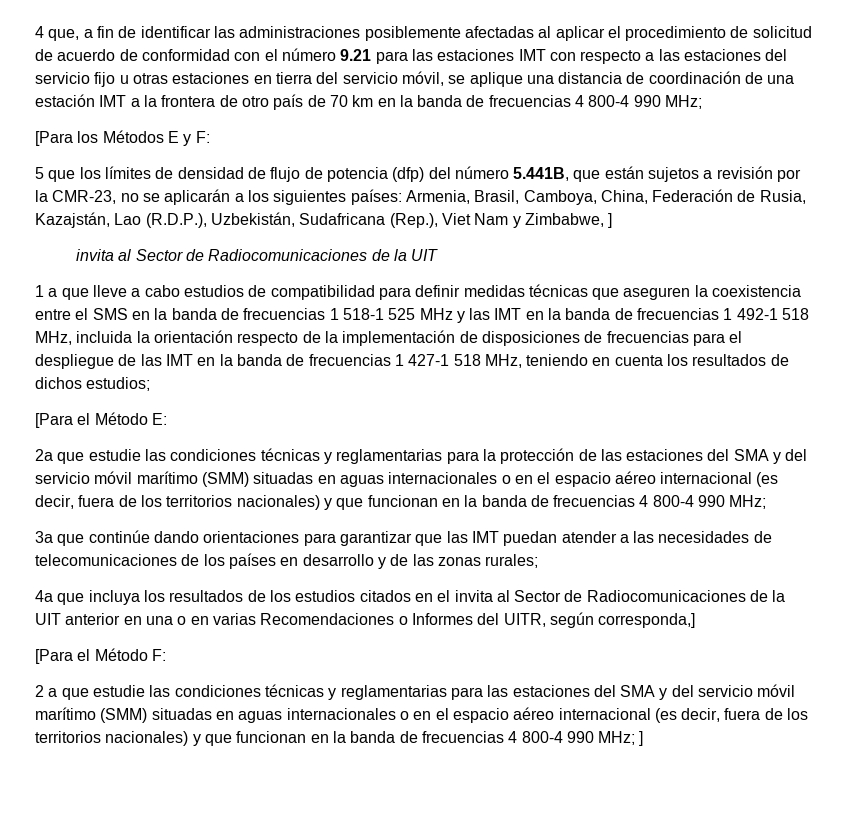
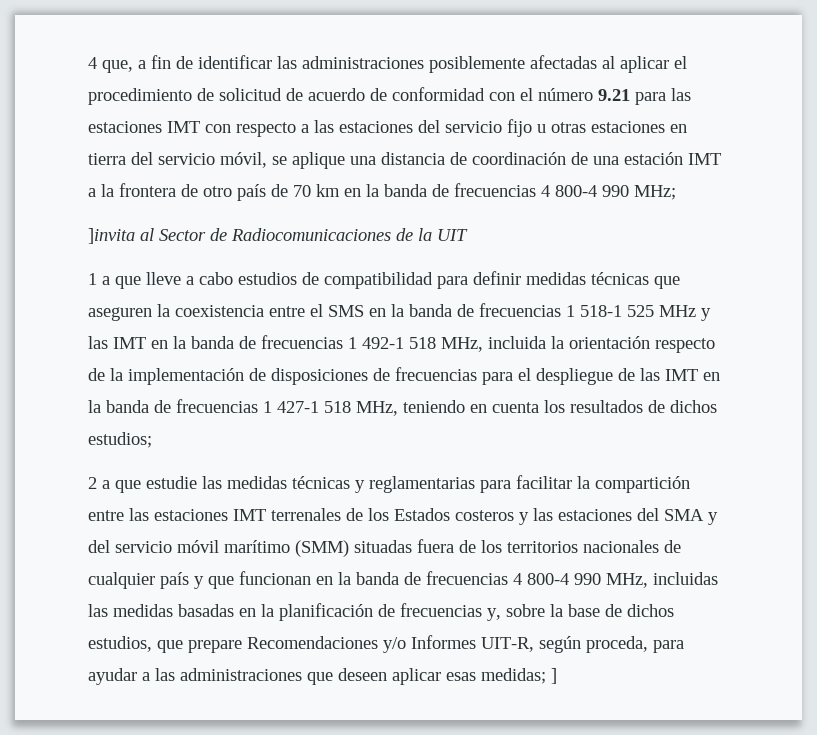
[35,130,210,146] [35,166,802,182] [35,189,806,205] [35,212,613,228] [76,249,115,261] [Para los Métodos E y F: // 5 que los límites de densidad de flujo de potencia (dfp) del número 5.441B, que están sujetos a revisión por la CMR-23, no se aplicarán a los siguientes países: Armenia, Brasil, Camboya, China, Federación de Rusia, Kazajstán, Lao (R.D.P.), Uzbekistán, Sudafricana (Rep.), Viet Nam y Zimbabwe, ] // invita -> [88,228,135,244] ]invita
[35,412,167,428] [35,448,597,464] [Para el Método E: // 2a que estudie las condiciones técnicas y reglamentarias para la protección de -> [88,475,690,493] [88,508,529,525] 2 a que estudie las medidas técnicas y reglamentarias para facilitar la compartición entre las estaciones IMT terrenales de los Estados costeros y
[317,471,779,487] [35,495,320,510] en aguas internacionales o en el espacio aéreo internacional (es decir, fuera de los territorios nacionales) -> [417,539,681,553] [88,572,189,589] fuera de los territorios nacionales de cualquier país
[729,495,767,509] [35,530,772,546] [35,553,539,569] [35,590,786,605] [35,612,696,628] [35,648,166,664] [35,684,796,700] [35,707,809,723] [35,731,636,746] MHz; // 3a que continúe dando orientaciones para garantizar que las IMT puedan atender a las necesidades de telecomunicaciones de los países en desarrollo y de las zonas rurales; // 4a que incluya los resultados de los estudios citados en el invita al Sector de Radiocomunicaciones de la UIT anterior en una o en varias Recomendaciones o Informes del UITR, según corresponda,] // [Para el Método F: // 2 a que estudie las condiciones técnicas y reglamentarias para las estaciones del SMA y del servicio móvil marítimo (SMM) situadas en aguas internacionales o en el espacio aéreo internacional (es decir, fuera de los territorios nacionales) y que funcionan en la banda de frecuencias 4 800-4 990 MHz; -> [606,572,718,588] [88,603,674,621] [88,635,684,653] [88,668,546,685] MHz, incluidas las medidas basadas en la planificación de frecuencias y, sobre la base de dichos estudios, que prepare Recomendaciones y/o Informes UIT-R, según proceda, para ayudar a las administraciones que deseen aplicar esas medidas;

